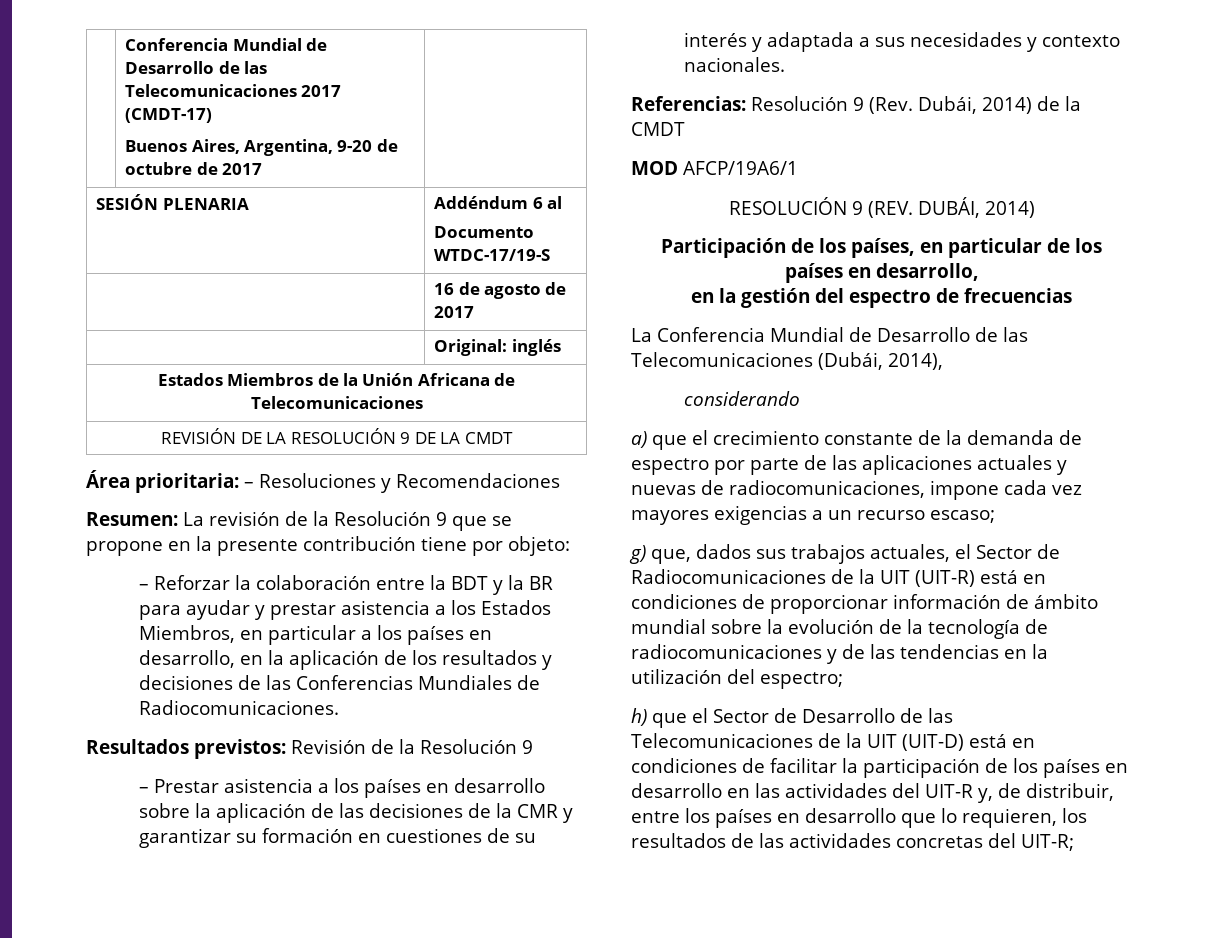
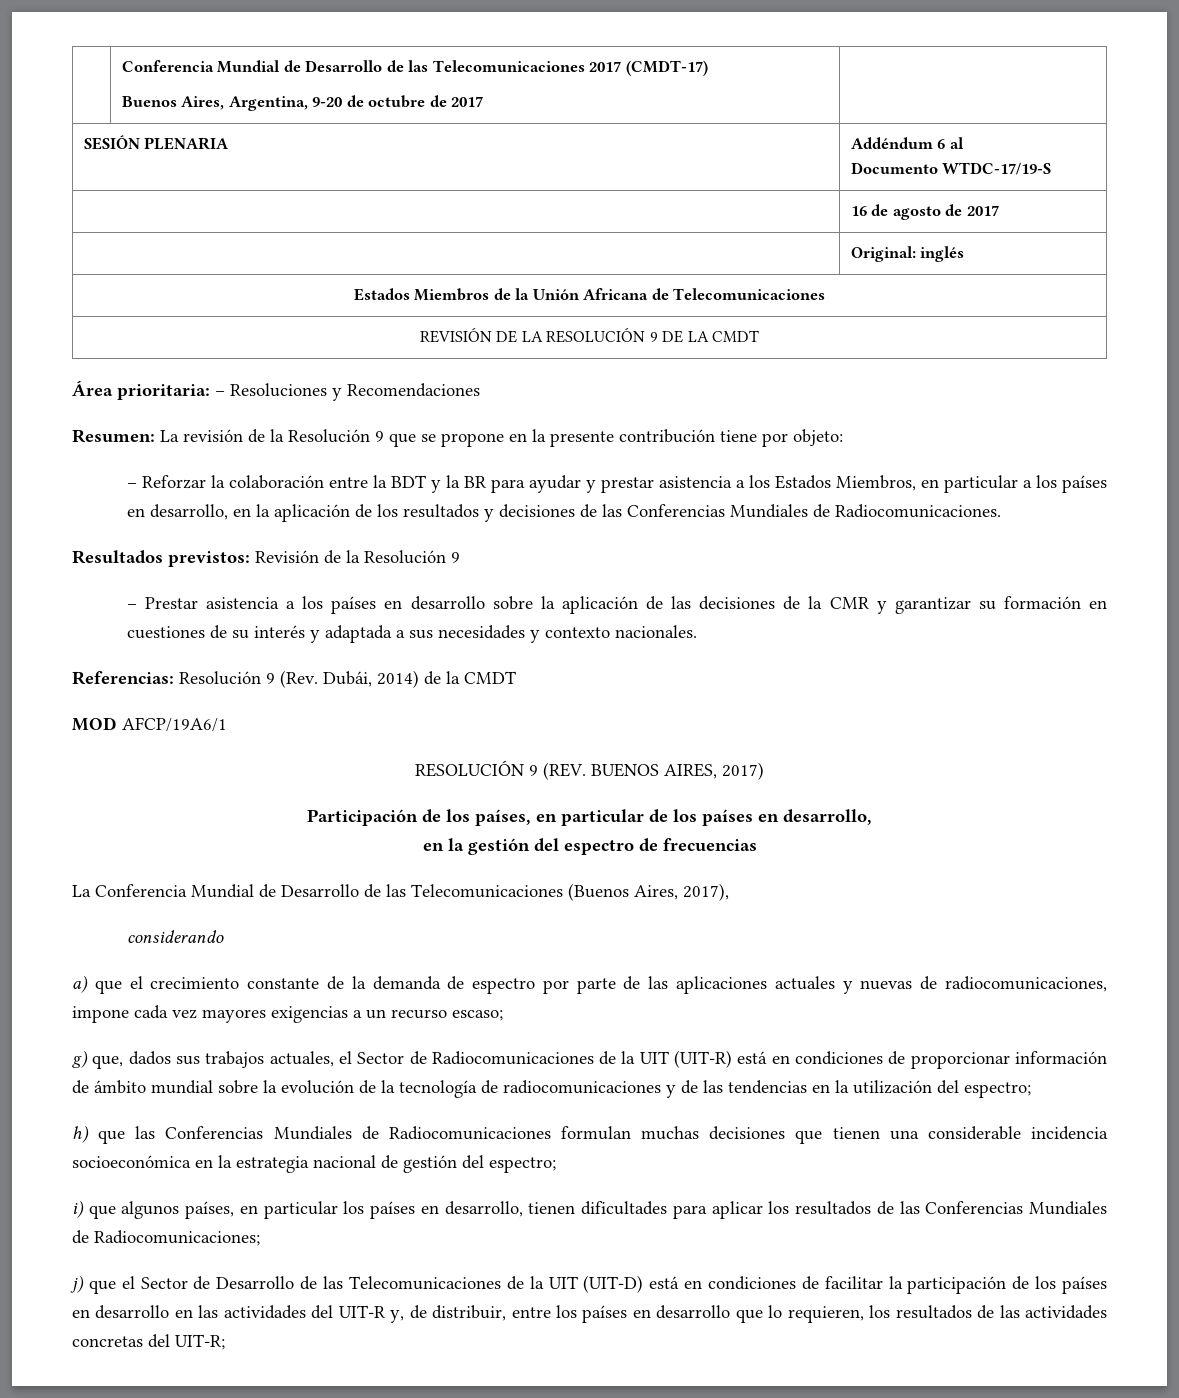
[917,197,1035,218] DUBÁI, 2014) -> [591,762,764,780] BUENOS AIRES, 2017)
[817,352,943,370] (Dubái, 2014), -> [568,883,729,901] (Buenos Aires, 2017),
(687, 720) none -> [135,1126,1108,1144] [72,1155,556,1173] [72,1200,1107,1219] [72,1230,260,1246] [70,1275,116,1294] las Conferencias Mundiales de Radiocomunicaciones formulan muchas decisiones que tienen una considerable incidencia socioeconómica en la estrategia nacional de gestión del espectro; // i) que algunos países, en particular los países en desarrollo, tienen dificultades para aplicar los resultados de las Conferencias Mundiales de Radiocomunicaciones; // j) que

